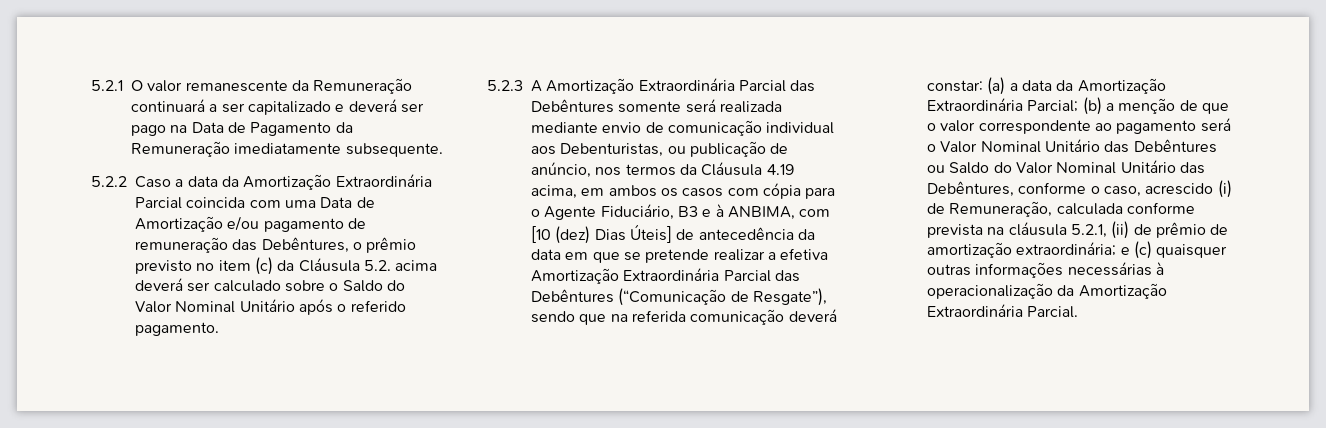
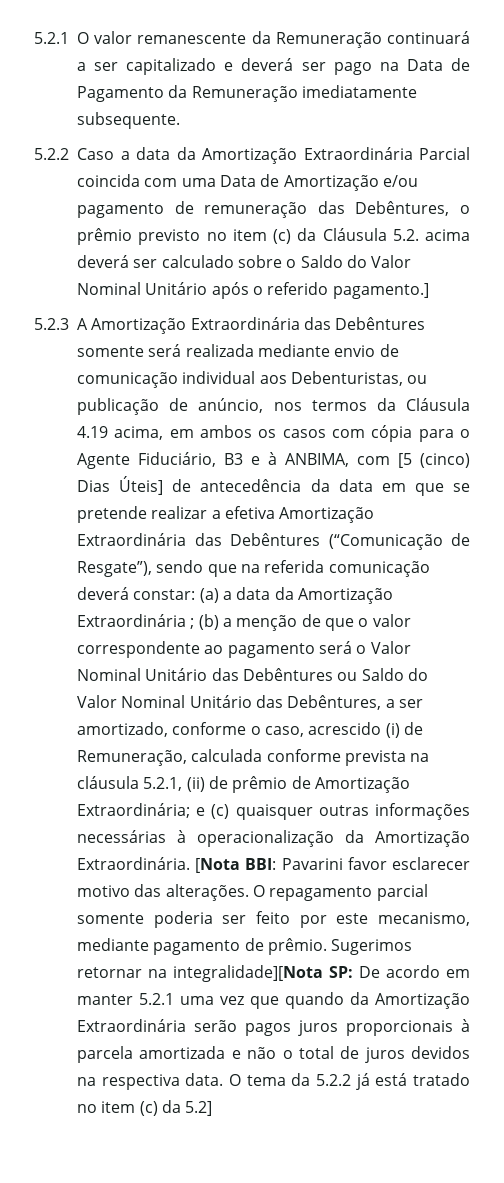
[135,322,219,336] pagamento. -> [332,283,429,299] pagamento.]
[738,80,786,92] Parcial -> (300, 323) none
[531,226,591,244] [10 (dez) -> [398,453,470,468] [5 (cinco)
[723,270,771,282] Parcial -> (186, 539) none
[1027,100,1079,112] Parcial; -> [190,618,195,629] ;
(1014, 189) none -> [385,699,423,708] [77,722,168,737] a ser amortizado,
[927,242,1117,258] amortização extraordinária; -> [314,777,410,793] [77,803,190,818] Amortização Extraordinária;
[927,304,1079,318] Extraordinária Parcial. -> [77,857,470,873] [77,884,428,901] [77,911,470,928] [77,938,413,955] [77,965,470,982] [77,992,470,1009] [77,1019,470,1036] [77,1046,470,1063] [77,1073,471,1090] [77,1100,213,1116] Extraordinária. [Nota BBI: Pavarini favor esclarecer motivo das alterações. O repagamento parcial somente poderia ser feito por este mecanismo, mediante pagamento de prêmio. Sugerimos retornar na integralidade][Nota SP: De acordo em manter 5.2.1 uma vez que quando da Amortização Extraordinária serão pagos juros proporcionais à parcela amortizada e não o total de juros devidos na respectiva data. O tema da 5.2.2 já está tratado no item (c) da 5.2]

